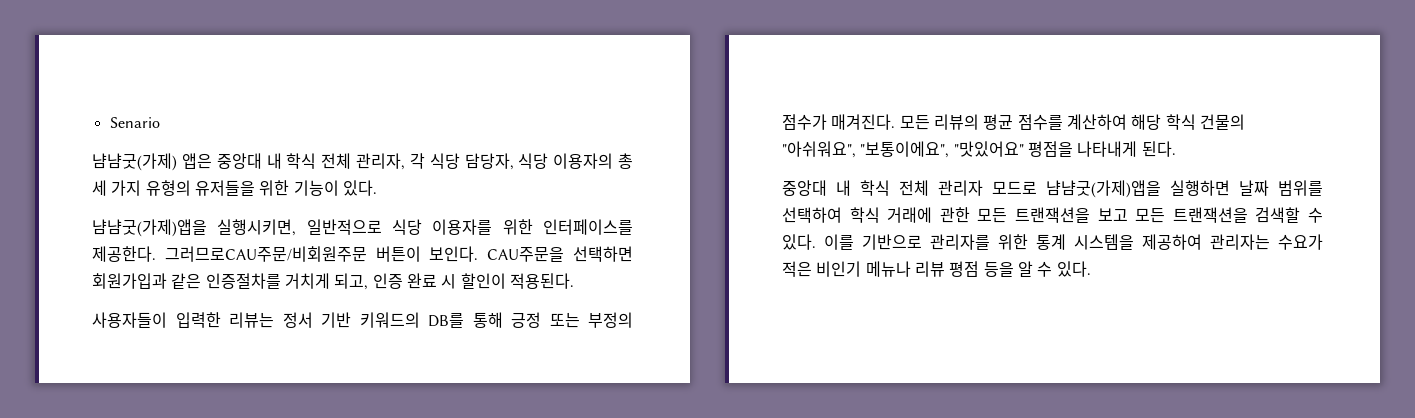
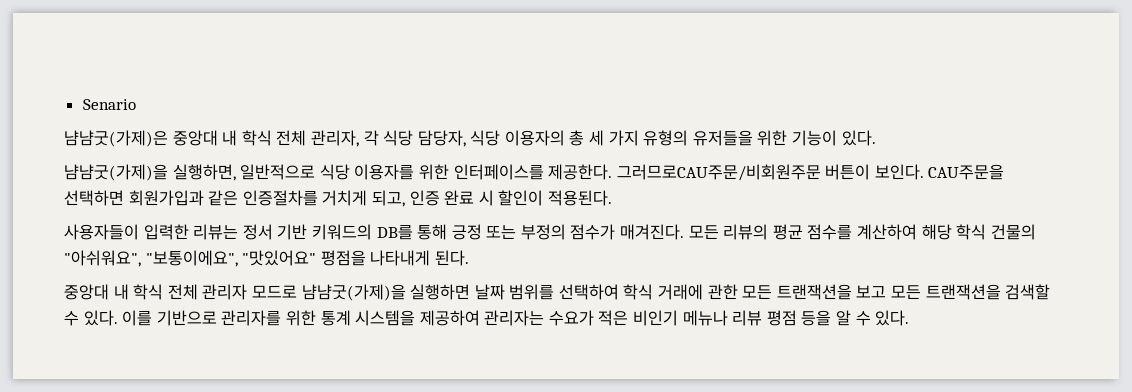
[92,153,212,171] 냠냠굿(가제) 앱은 -> [64,130,168,147] 냠냠굿(가제)은
[92,219,297,237] 냠냠굿(가제)앱을 실행시키면, -> [64,164,236,181] 냠냠굿(가제)을 실행하면,
[1046,180,1161,198] 냠냠굿(가제)앱을 -> [301,284,406,301] 냠냠굿(가제)을

